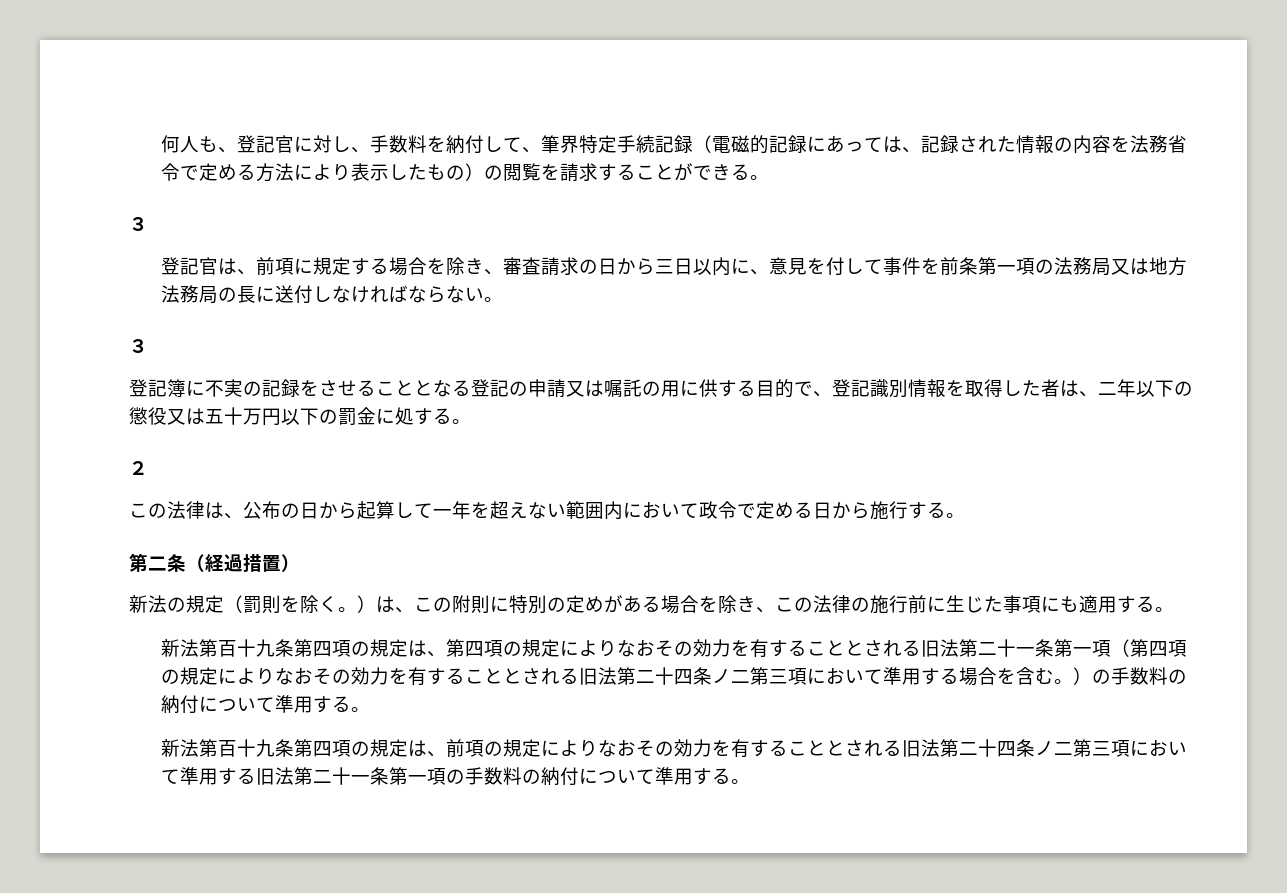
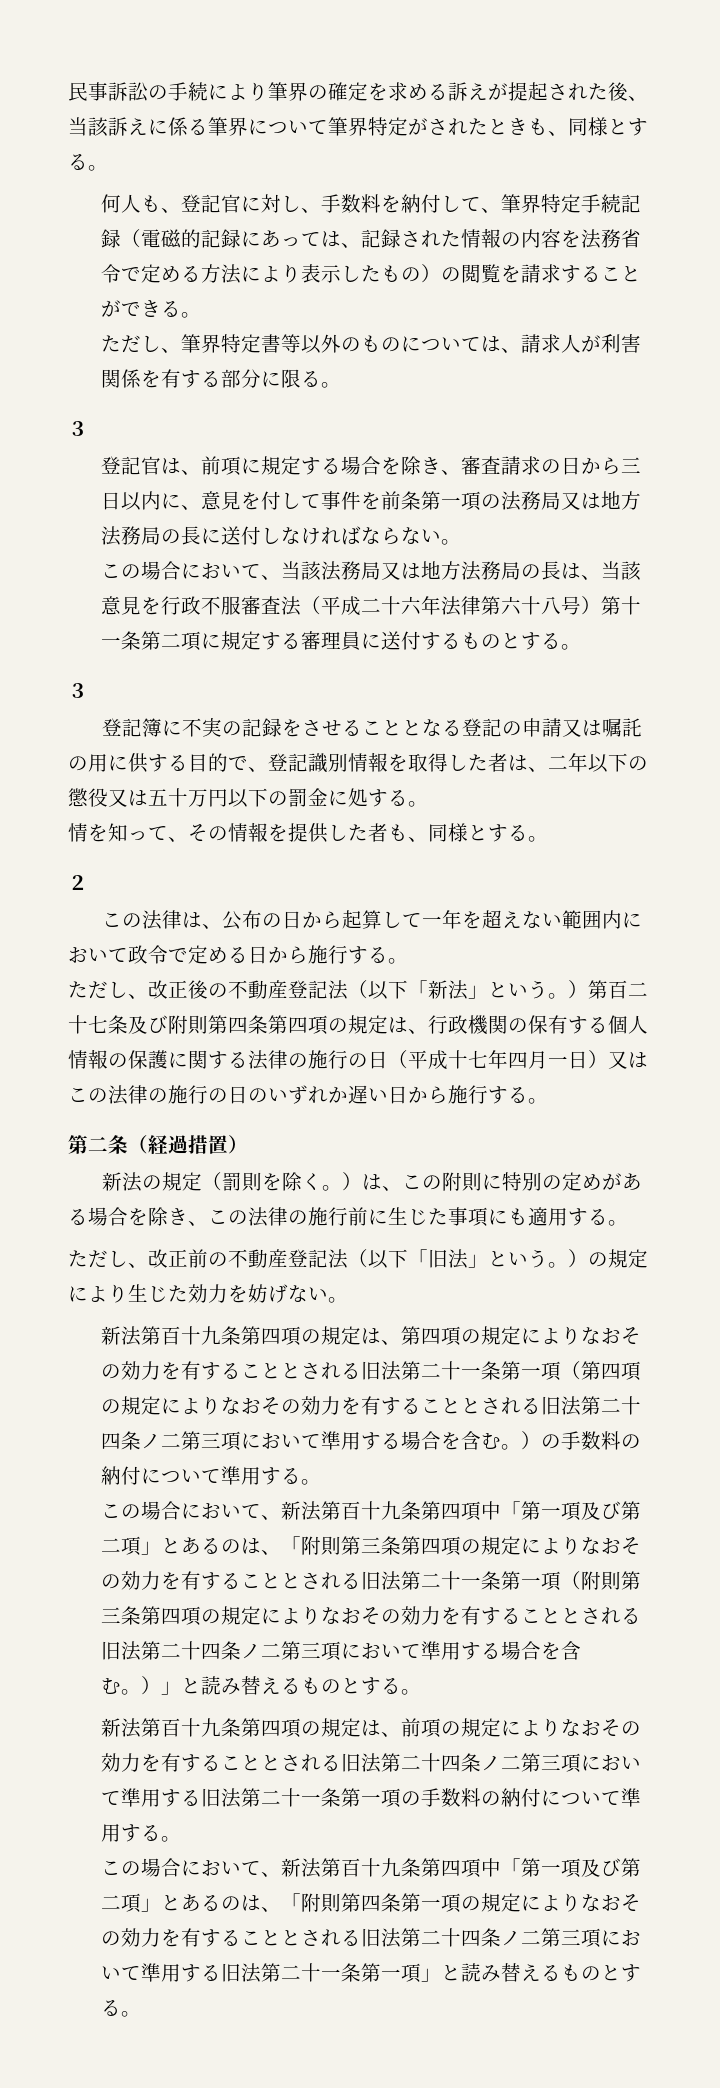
(161, 144) none -> [68,82,648,102] [68,117,648,137] [68,154,108,171] 民事訴訟の手続により筆界の確定を求める訴えが提起された後、当該訴えに係る筆界について筆界特定がされたときも、同様とする。 //
(770, 177) none -> [101,334,642,354] [101,369,342,388] // ただし、筆界特定書等以外のものについては、請求人が利害関係を有する部分に限る。
(504, 299) none -> [101,561,642,581] [101,596,642,616] [101,631,582,651] // この場合において、当該法務局又は地方法務局の長は、当該意見を行政不服審査法（平成二十六年法律第六十八号）第十一条第二項に規定する審理員に送付するものとする。
(471, 421) none -> [68,822,548,843] // 情を知って、その情報を提供した者も、同様とする。
(965, 515) none -> [68,980,648,1000] [68,1015,648,1035] [68,1049,648,1070] [68,1085,548,1105] // ただし、改正後の不動産登記法（以下「新法」という。）第百二十七条及び附則第四条第四項の規定は、行政機関の保有する個人情報の保護に関する法律の施行の日（平成十七年四月一日）又はこの法律の施行の日のいずれか遅い日から施行する。
(1174, 609) none -> [68,1249,648,1269] [68,1284,348,1303] // ただし、改正前の不動産登記法（以下「旧法」という。）の規定により生じた効力を妨げない。
(371, 709) none -> [101,1501,642,1521] [101,1536,642,1556] [101,1571,642,1591] [101,1606,642,1626] [101,1641,582,1661] [101,1676,422,1695] // この場合において、新法第百十九条第四項中「第一項及び第二項」とあるのは、「附則第三条第四項の規定によりなおその効力を有することとされる旧法第二十一条第一項（附則第三条第四項の規定によりなおその効力を有することとされる旧法第二十四条ノ二第三項において準用する場合を含む。）」と読み替えるものとする。
(751, 781) none -> [101,1858,642,1878] [101,1893,642,1913] [101,1928,642,1948] [101,1963,642,1983] [101,2000,142,2017] // この場合において、新法第百十九条第四項中「第一項及び第二項」とあるのは、「附則第四条第一項の規定によりなおその効力を有することとされる旧法第二十四条ノ二第三項において準用する旧法第二十一条第一項」と読み替えるものとする。

